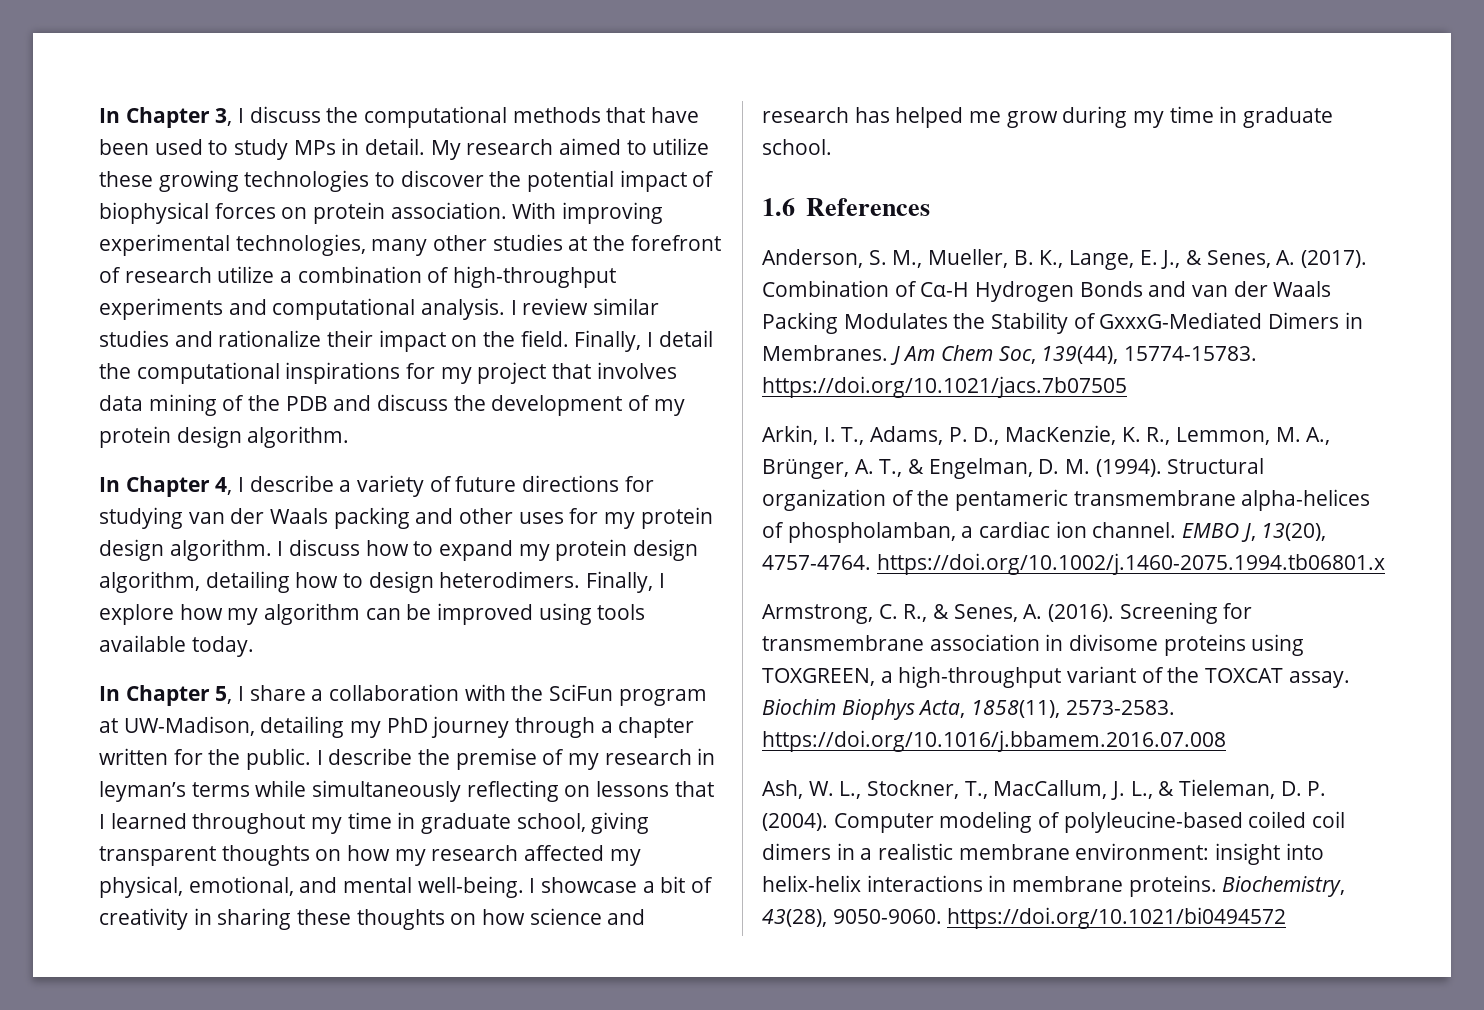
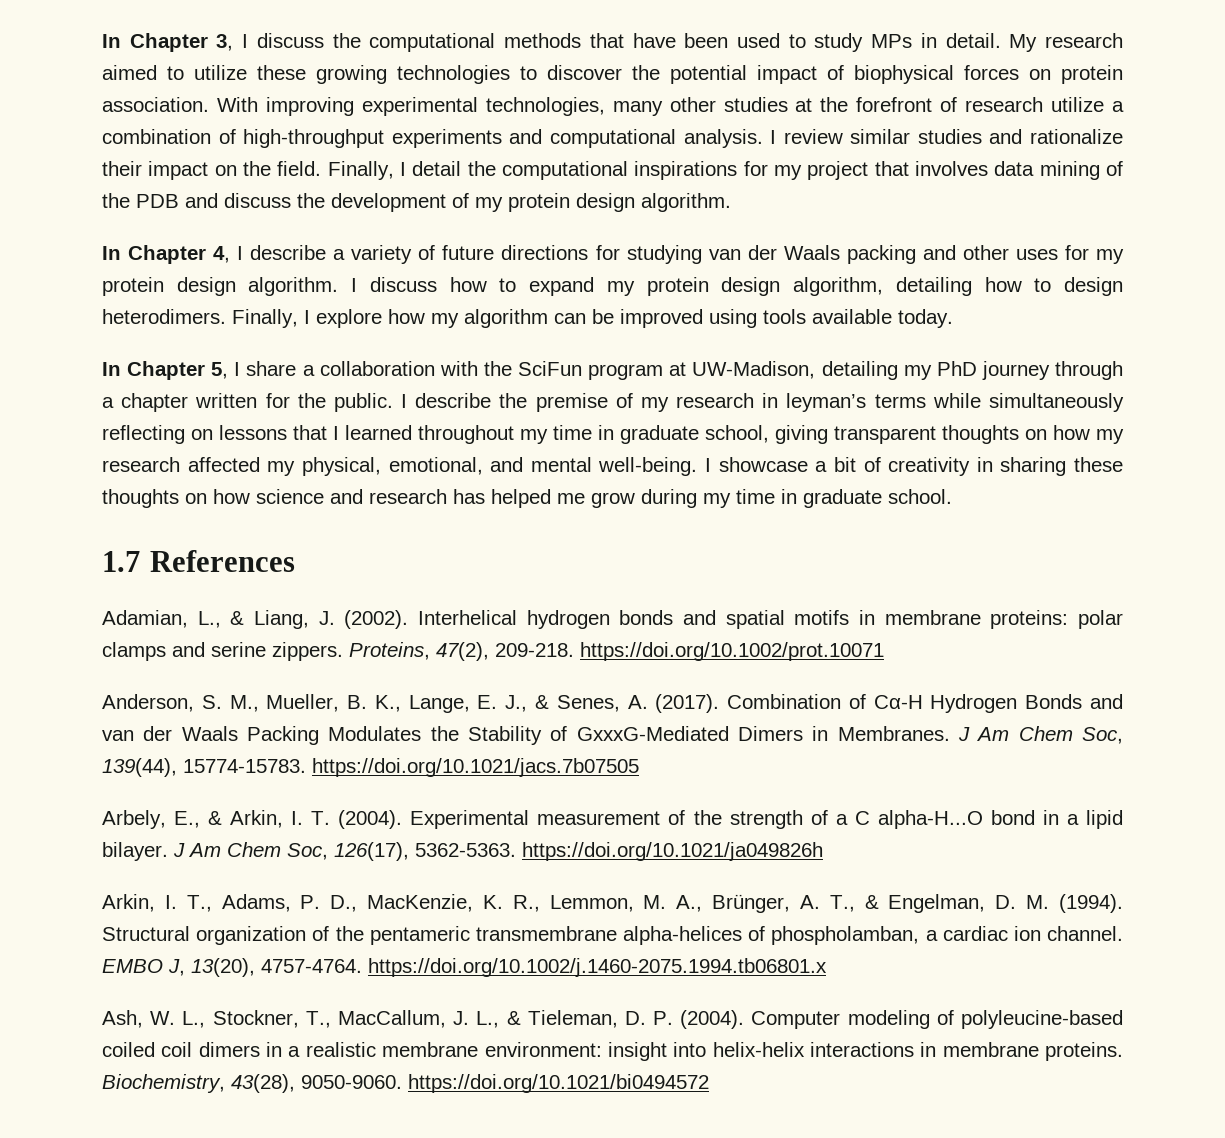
[762,198,795,216] 1.6 -> [102,551,140,572] 1.7
(930, 207) none -> [102,610,1123,629] [102,642,884,661] // Adamian, L., & Liang, J. (2002). Interhelical hydrogen bonds and spatial motifs in membrane proteins: polar clamps and serine zippers. Proteins, 47(2), 209-218. https://doi.org/10.1002/prot.10071
(1127, 387) none -> [102,810,1124,829] [102,842,823,861] // Arbely, E., & Arkin, I. T. (2004). Experimental measurement of the strength of a C alpha-H...O bond in a lipid bilayer. J Am Chem Soc, 126(17), 5362-5363. https://doi.org/10.1021/ja049826h
[762,602,1253,624] [762,634,1305,656] [762,666,1350,688] [762,699,1175,720] [762,730,1226,752] // Armstrong, C. R., & Senes, A. (2016). Screening for transmembrane association in divisome proteins using TOXGREEN, a high-throughput variant of the TOXCAT assay. Biochim Biophys Acta, 1858(11), 2573-2583. https://doi.org/10.1016/j.bbamem.2016.07.008 -> (827, 967) none

